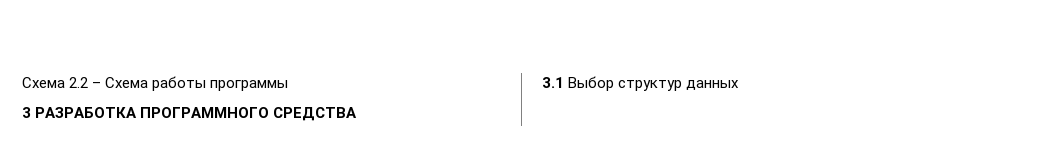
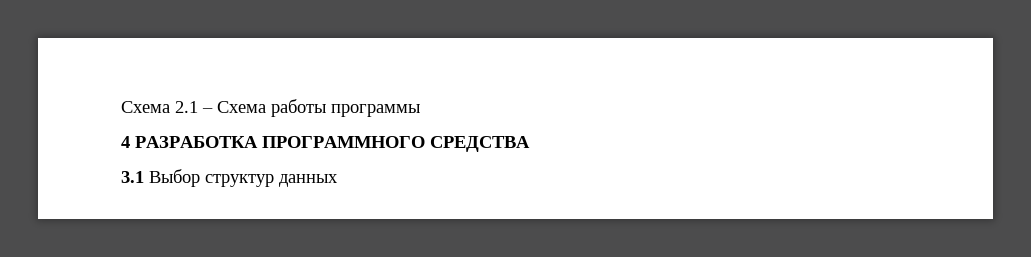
[22,77,89,88] Схема 2.2 -> [121,101,198,113] Схема 2.1
[22,107,31,118] 3 -> [121,136,130,148] 4

